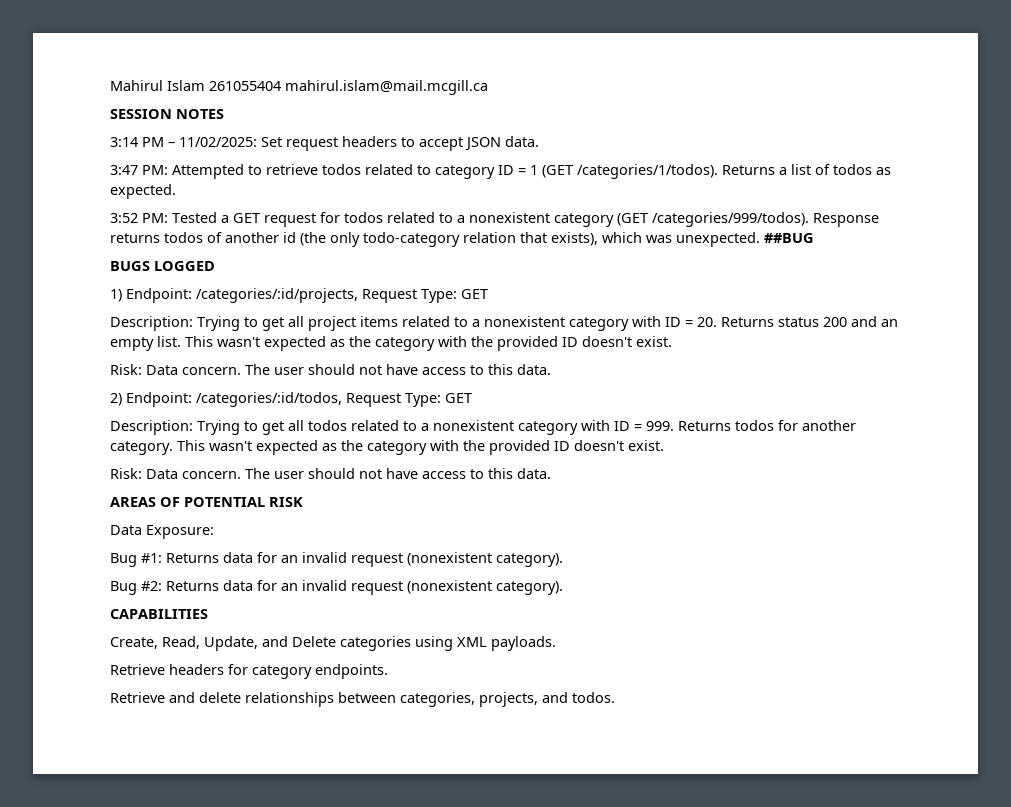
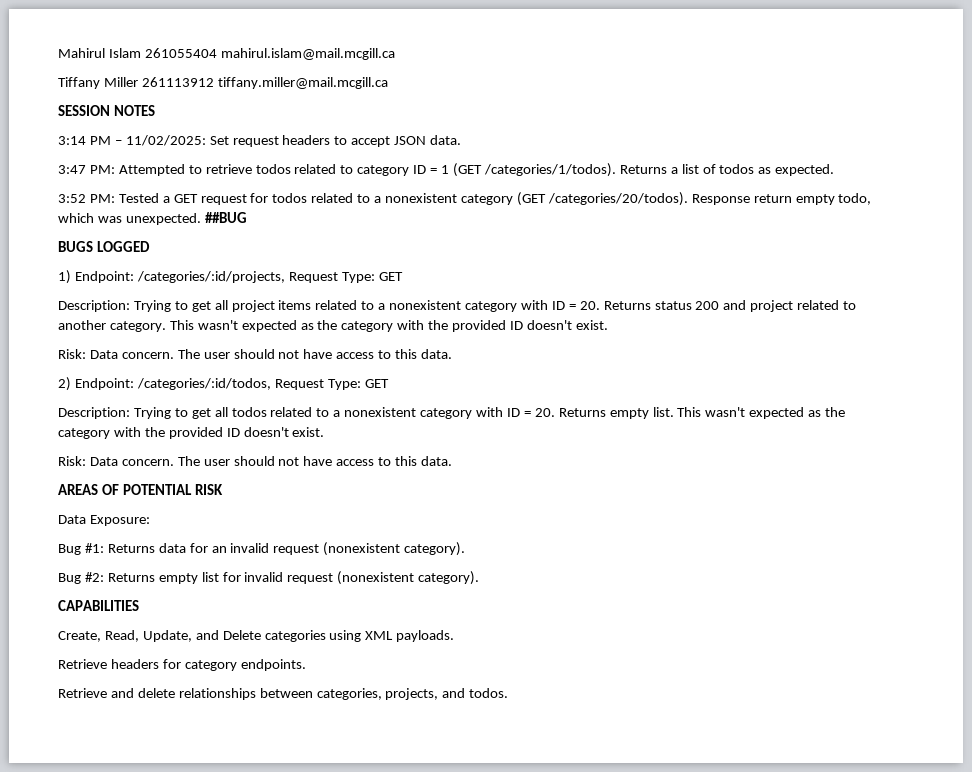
(488, 87) none -> [58,77,388,89] // Tiffany Miller 261113912 tiffany.miller@mail.mcgill.ca
[652,212,879,227] [110,232,598,247] /categories/999/todos). Response returns todos of another id (the only todo-category relation that exists), -> [547,192,872,206] /categories/20/todos). Response return empty todo,
[881,319,898,327] [110,336,181,351] an empty list. -> [750,300,857,312] [58,320,166,332] project related to another category.
[646,420,856,431] [110,441,173,455] 999. Returns todos for another category. -> [534,407,674,419] 20. Returns empty list.
[223,580,298,591] data for an -> [158,572,241,584] empty list for

